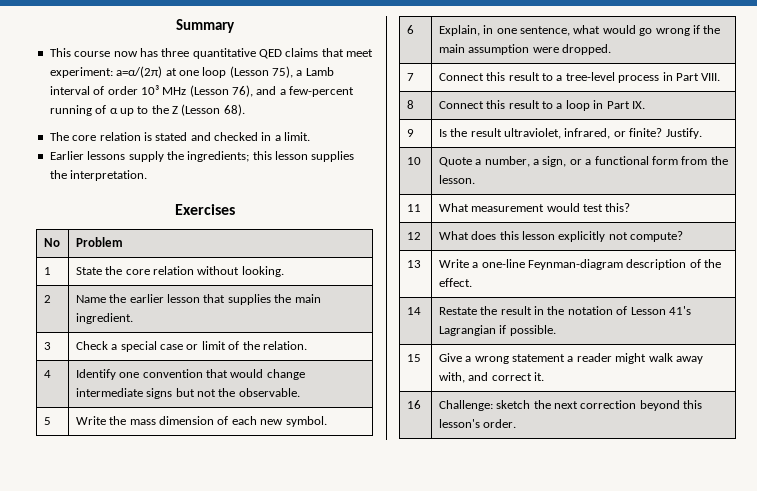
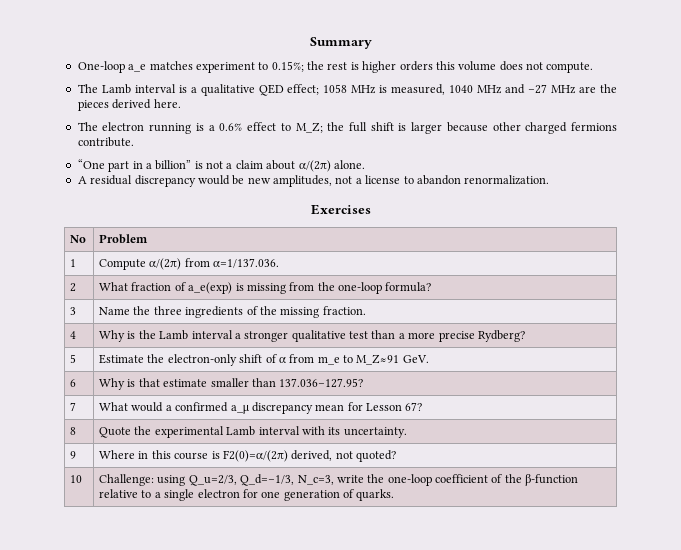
[49,48,374,59] [49,66,334,78] [49,85,355,97] [49,104,245,116] [49,132,311,141] [49,151,355,162] [49,170,148,181] [174,204,235,215] [43,238,60,247] [75,237,123,247] [43,267,51,275] [75,266,284,277] [43,295,51,303] [75,294,321,305] [75,313,133,324] [43,342,51,350] [75,341,307,352] [43,370,51,378] [75,369,305,380] [75,388,300,399] [43,417,51,425] [75,416,327,427] [406,25,414,34] [438,25,721,36] [438,44,612,55] [406,73,414,81] [438,72,721,83] [406,100,414,109] [438,100,645,111] [406,129,414,137] [438,128,702,139] [406,157,421,165] [438,156,728,167] [438,175,475,184] [406,204,421,212] [438,203,631,212] [406,232,421,240] [438,231,684,242] [406,260,421,268] [438,259,722,270] [438,278,472,287] [406,307,421,315] [438,306,691,315] [438,325,556,336] [406,354,421,362] [438,353,703,364] [438,372,545,383] [406,400,421,409] [438,400,703,411] [438,419,517,428] This course now has three quantitative QED claims that meet experiment: a=α/(2π) at one loop (Lesson 75), a Lamb interval of order 10³ MHz (Lesson 76), and a few-percent running of α up to the Z (Lesson 68). // The core relation is stated and checked in a limit. // Earlier lessons supply the ingredients; this lesson supplies the interpretation. // Exercises // No | Problem // 1 | State the core relation without looking. // 2 | Name the earlier lesson that supplies the main ingredient. // 3 | Check a special case or limit of the relation. // 4 | Identify one convention that would change intermediate signs but not the observable. // 5 | Write the mass dimension of each new symbol. // 6 | Explain, in one sentence, what would go wrong if the main assumption were dropped. // 7 | Connect this result to a tree-level process in Part VIII. // 8 | Connect this result to a loop in Part IX. // 9 | Is the result ultraviolet, infrared, or finite? Justify. // 10 | Quote a number, a sign, or a functional form from the lesson. // 11 | What measurement would test this? // 12 | What does this lesson explicitly not compute? // 13 | Write a one-line Feynman-diagram description of the effect. // 14 | Restate the result in the notation of Lesson 41's Lagrangian if possible. // 15 | Give a wrong statement a reader might walk away with, and correct it. // 16 | Challenge: sketch the next correction beyond this lesson's order. -> [77,61,594,73] [77,84,617,96] [77,99,181,111] [77,122,618,134] [77,137,134,147] [77,159,365,172] [77,175,550,187] [310,204,371,215] [70,235,87,243] [99,234,149,244] [70,259,77,267] [99,258,280,270] [70,283,77,292] [99,282,432,294] [70,307,77,315] [99,306,366,318] [70,331,77,339] [99,330,525,342] [70,354,77,363] [99,354,429,366] [70,379,77,387] [99,378,364,390] [70,402,77,411] [99,402,423,414] [70,427,77,435] [99,426,407,438] [70,451,77,459] [99,450,397,462] [70,475,83,483] [99,474,579,486] [99,489,395,501] One-loop a_e matches experiment to 0.15%; the rest is higher orders this volume does not compute. // The Lamb interval is a qualitative QED effect; 1058 MHz is measured, 1040 MHz and −27 MHz are the pieces derived here. // The electron running is a 0.6% effect to M_Z; the full shift is larger because other charged fermions contribute. // “One part in a billion” is not a claim about α/(2π) alone. // A residual discrepancy would be new amplitudes, not a license to abandon renormalization. // Exercises // No | Problem // 1 | Compute α/(2π) from α=1/137.036. // 2 | What fraction of a_e(exp) is missing from the one-loop formula? // 3 | Name the three ingredients of the missing fraction. // 4 | Why is the Lamb interval a stronger qualitative test than a more precise Rydberg? // 5 | Estimate the electron-only shift of α from m_e to M_Z≈91 GeV. // 6 | Why is that estimate smaller than 137.036−127.95? // 7 | What would a confirmed a_μ discrepancy mean for Lesson 67? // 8 | Quote the experimental Lamb interval with its uncertainty. // 9 | Where in this course is F2(0)=α/(2π) derived, not quoted? // 10 | Challenge: using Q_u=2/3, Q_d=−1/3, N_c=3, write the one-loop coefficient of the β-function relative to a single electron for one generation of quarks.

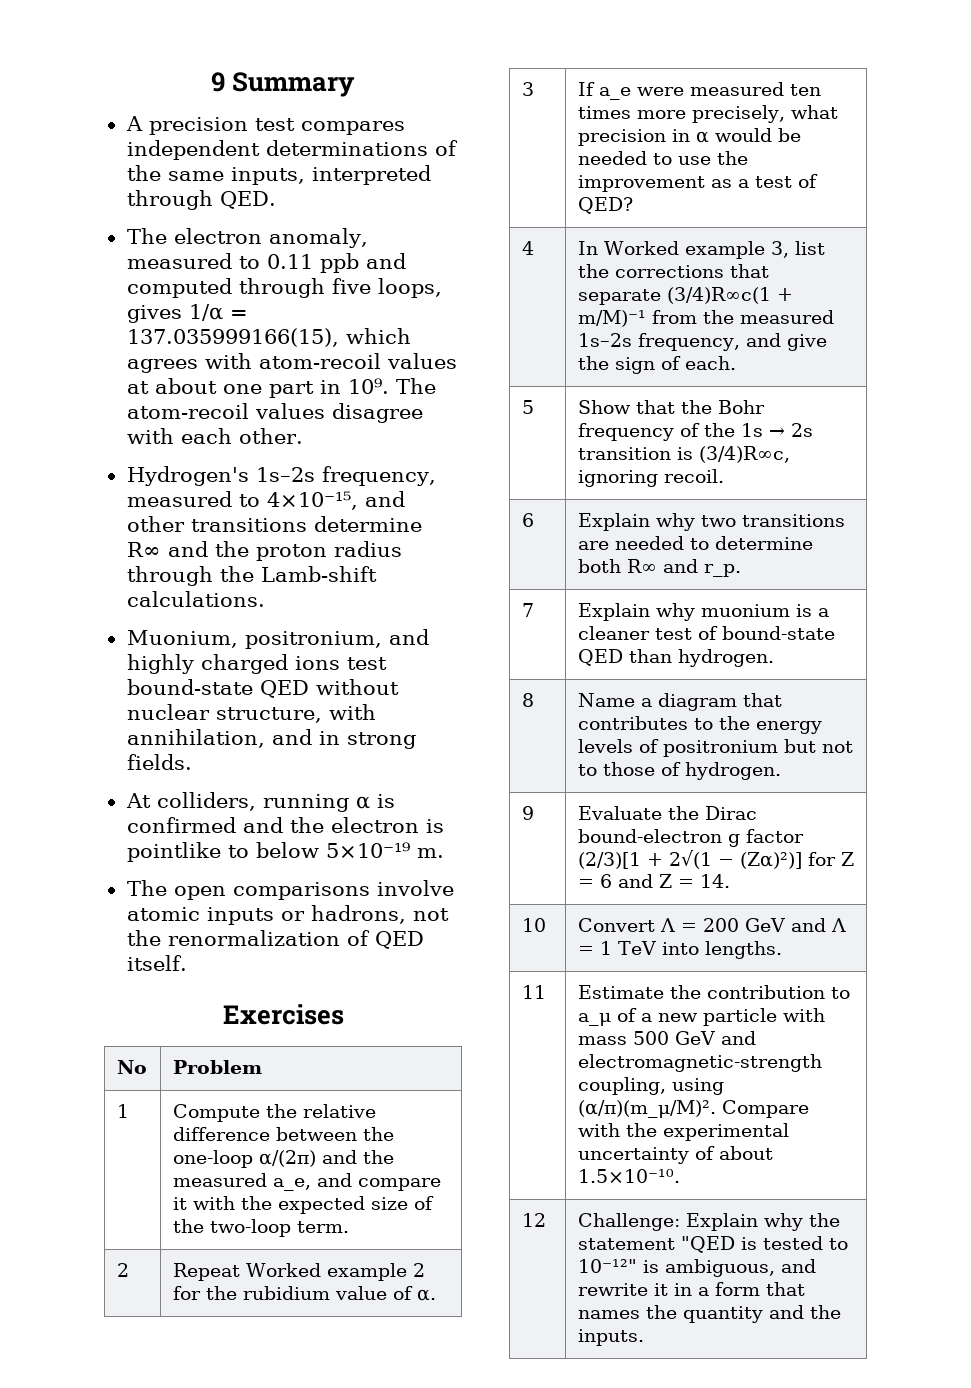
(309, 43) none -> [210,72,225,92] 9
[77,61,594,73] [77,84,617,96] [77,99,181,111] [77,122,618,134] [77,137,134,147] [77,159,365,172] [77,175,550,187] One-loop a_e matches experiment to 0.15%; the rest is higher orders this volume does not compute. // The Lamb interval is a qualitative QED effect; 1058 MHz is measured, 1040 MHz and −27 MHz are the pieces derived here. // The electron running is a 0.6% effect to M_Z; the full shift is larger because other charged fermions contribute. // “One part in a billion” is not a claim about α/(2π) alone. // A residual discrepancy would be new amplitudes, not a license to abandon renormalization. -> [125,116,405,135] [126,140,458,160] [126,165,431,185] [126,190,276,210] [126,228,368,248] [126,253,406,273] [126,278,442,298] [126,304,248,323] [126,328,411,347] [126,353,457,373] [126,378,436,398] [126,403,423,423] [126,428,303,444] [126,466,436,486] [126,491,405,510] [126,516,422,532] [126,541,402,561] [126,566,377,586] [126,591,265,607] [126,629,429,649] [126,654,387,674] [126,679,399,698] [126,704,376,723] [126,729,416,749] [126,754,192,770] [125,792,395,812] [126,817,444,833] [126,842,444,862] [126,880,454,900] [126,905,449,925] [126,930,424,949] [126,955,187,971] A precision test compares independent determinations of the same inputs, interpreted through QED. // The electron anomaly, measured to 0.11 ppb and computed through five loops, gives 1/α = 137.035999166(15), which agrees with atom-recoil values at about one part in 10⁹. The atom-recoil values disagree with each other. // Hydrogen's 1s–2s frequency, measured to 4×10⁻¹⁵, and other transitions determine R∞ and the proton radius through the Lamb-shift calculations. // Muonium, positronium, and highly charged ions test bound-state QED without nuclear structure, with annihilation, and in strong fields. // At colliders, running α is confirmed and the electron is pointlike to below 5×10⁻¹⁹ m. // The open comparisons involve atomic inputs or hadrons, not the renormalization of QED itself.
[149,258,280,270] [70,283,77,292] [99,282,432,294] [70,307,77,315] [99,306,366,318] [70,331,77,339] [99,330,525,342] [70,354,77,363] [99,354,429,366] [70,379,77,387] [99,378,364,390] [70,402,77,411] [99,402,423,414] [70,427,77,435] [99,426,407,438] [70,451,77,459] [99,450,397,462] [70,475,83,483] [99,474,579,486] [99,489,395,501] α/(2π) from α=1/137.036. // 2 | What fraction of a_e(exp) is missing from the one-loop formula? // 3 | Name the three ingredients of the missing fraction. // 4 | Why is the Lamb interval a stronger qualitative test than a more precise Rydberg? // 5 | Estimate the electron-only shift of α from m_e to M_Z≈91 GeV. // 6 | Why is that estimate smaller than 137.036−127.95? // 7 | What would a confirmed a_μ discrepancy mean for Lesson 67? // 8 | Quote the experimental Lamb interval with its uncertainty. // 9 | Where in this course is F2(0)=α/(2π) derived, not quoted? // 10 | Challenge: using Q_u=2/3, Q_d=−1/3, N_c=3, write the one-loop coefficient of the β-function relative to a single electron for one generation of quarks. -> [265,1104,376,1118] [172,1127,394,1141] [172,1150,394,1168] [172,1173,441,1191] [172,1196,434,1214] [172,1219,349,1237] [116,1263,129,1277] [172,1263,425,1281] [172,1286,436,1301] [521,82,534,96] [577,82,821,100] [577,105,838,123] [577,128,801,146] [577,151,748,165] [577,174,818,192] [577,197,633,214] [521,241,534,255] [577,241,825,259] [577,264,769,278] [577,287,793,305] [577,310,834,327] [577,333,827,351] [577,356,736,374] [521,400,534,414] [577,400,765,414] [577,423,813,441] [577,446,790,463] [577,469,724,487] [521,513,534,527] [577,513,845,531] [577,536,813,550] [577,559,741,577] [521,603,534,617] [577,603,829,621] [577,626,835,640] [577,649,774,667] [521,693,534,707] [577,693,782,711] [577,716,822,734] [577,739,853,757] [577,762,781,780] [521,806,534,820] [577,806,757,820] [577,829,804,847] [577,850,854,869] [577,874,730,888] [521,918,546,932] [577,918,846,932] [577,941,782,959] [521,985,546,999] [577,985,850,999] [577,1008,825,1026] [577,1031,756,1045] [577,1054,822,1072] [577,1077,724,1095] [577,1100,809,1118] [577,1123,789,1141] [577,1146,773,1164] [577,1168,680,1183] [521,1213,546,1227] [577,1213,840,1231] [577,1236,848,1253] [577,1259,816,1277] [577,1282,805,1296] [577,1305,841,1323] [577,1329,644,1346] the relative difference between the one-loop α/(2π) and the measured a_e, and compare it with the expected size of the two-loop term. // 2 | Repeat Worked example 2 for the rubidium value of α. // 3 | If a_e were measured ten times more precisely, what precision in α would be needed to use the improvement as a test of QED? // 4 | In Worked example 3, list the corrections that separate (3/4)R∞c(1 + m/M)⁻¹ from the measured 1s–2s frequency, and give the sign of each. // 5 | Show that the Bohr frequency of the 1s → 2s transition is (3/4)R∞c, ignoring recoil. // 6 | Explain why two transitions are needed to determine both R∞ and r_p. // 7 | Explain why muonium is a cleaner test of bound-state QED than hydrogen. // 8 | Name a diagram that contributes to the energy levels of positronium but not to those of hydrogen. // 9 | Evaluate the Dirac bound-electron g factor (2/3)[1 + 2√(1 − (Zα)²)] for Z = 6 and Z = 14. // 10 | Convert Λ = 200 GeV and Λ = 1 TeV into lengths. // 11 | Estimate the contribution to a_μ of a new particle with mass 500 GeV and electromagnetic-strength coupling, using (α/π)(m_μ/M)². Compare with the experimental uncertainty of about 1.5×10⁻¹⁰. // 12 | Challenge: Explain why the statement "QED is tested to 10⁻¹²" is ambiguous, and rewrite it in a form that names the quantity and the inputs.

